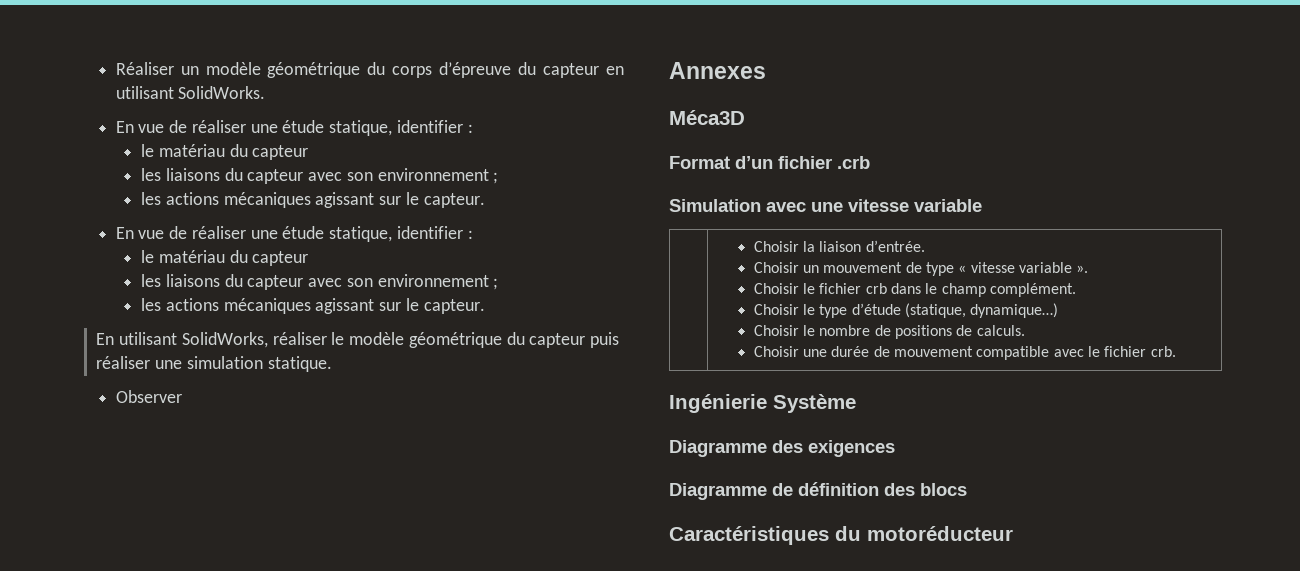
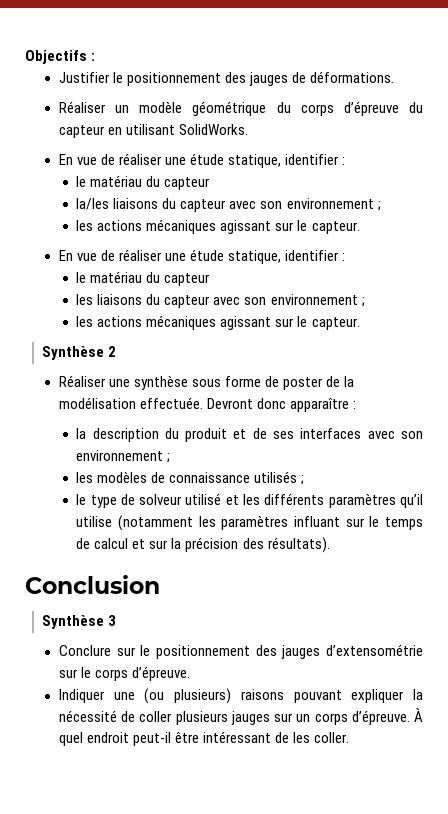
(115, 68) none -> [25,50,96,64] [58,71,395,86] Objectifs : // Justifier le positionnement des jauges de déformations. //
[141,168,162,181] les -> [76,198,110,210] la/les
[96,332,620,348] [96,356,332,372] [115,390,182,403] [669,62,766,79] [669,110,745,125] [669,156,870,169] [669,199,982,212] [753,240,925,252] [753,262,1089,276] [753,283,1077,297] [753,303,1059,318] [753,325,1025,339] [753,346,1176,360] [669,394,856,413] [669,440,895,457] [669,482,967,500] [669,526,1013,545] En utilisant SolidWorks, réaliser le modèle géométrique du capteur puis réaliser une simulation statique. // Observer // Annexes // Méca3D // Format d’un fichier .crb // Simulation avec une vitesse variable // | Choisir la liaison d’entrée. // Choisir un mouvement de type « vitesse variable ». // Choisir le fichier crb dans le champ complément. // Choisir le type d’étude (statique, dynamique…) // Choisir le nombre de positions de calculs. // Choisir une durée de mouvement compatible avec le fichier crb. // Ingénierie Système // Diagramme des exigences // Diagramme de définition des blocs // Caractéristiques du motoréducteur -> [42,346,117,360] [58,375,355,390] [58,397,357,412] [76,428,423,442] [76,450,171,463] [76,471,305,485] [76,493,423,508] [76,515,423,531] [76,537,330,553] [25,575,160,594] [42,615,117,629] [58,644,423,659] [58,666,190,681] [58,688,424,704] [58,708,423,725] [58,731,350,746] Synthèse 2 // Réaliser une synthèse sous forme de poster de la modélisation effectuée. Devront donc apparaître : // la description du produit et de ses interfaces avec son environnement ; // les modèles de connaissance utilisés ; // le type de solveur utilisé et les différents paramètres qu’il utilise (notamment les paramètres influant sur le temps de calcul et sur la précision des résultats). // Conclusion // Synthèse 3 // Conclure sur le positionnement des jauges d’extensométrie sur le corps d’épreuve. // Indiquer une (ou plusieurs) raisons pouvant expliquer la nécessité de coller plusieurs jauges sur un corps d’épreuve. À quel endroit peut-il être intéressant de les coller.

